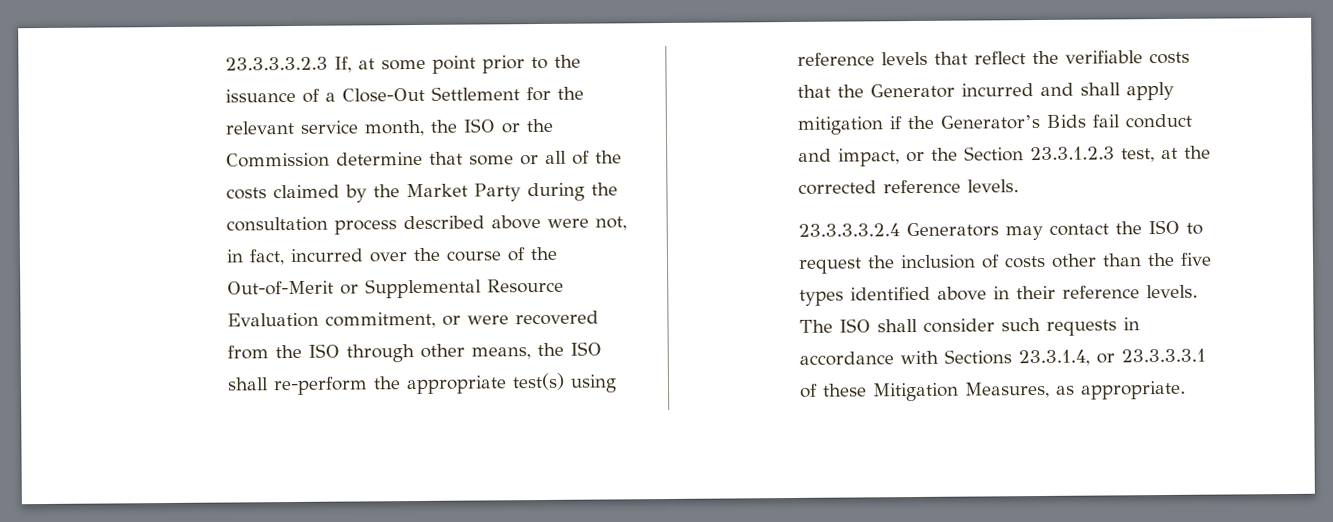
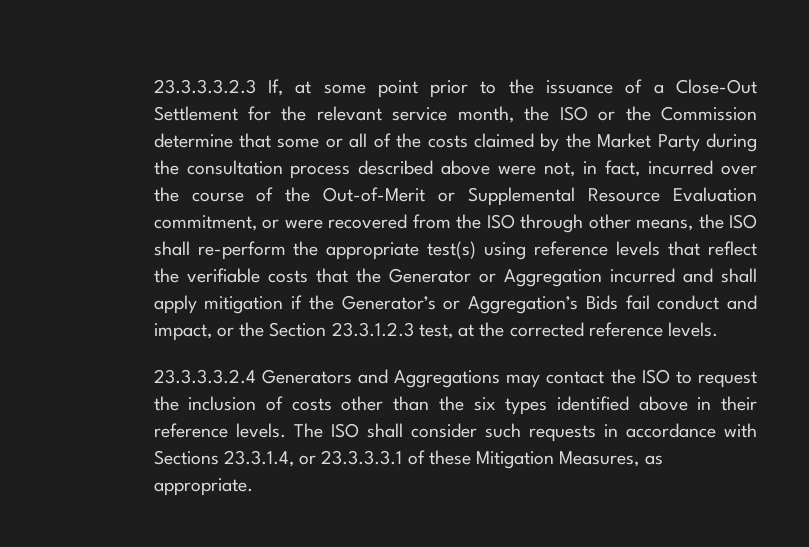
(955, 91) none -> [478,269,602,287] or Aggregation
(1040, 122) none -> [443,296,579,314] or Aggregation’s
(999, 230) none -> [357,369,501,388] and Aggregations
[1179,252,1212,266] five -> [473,397,496,411] six

